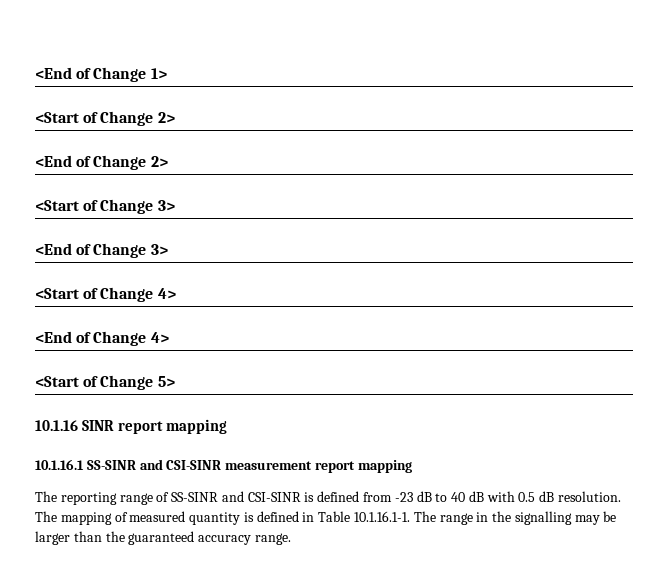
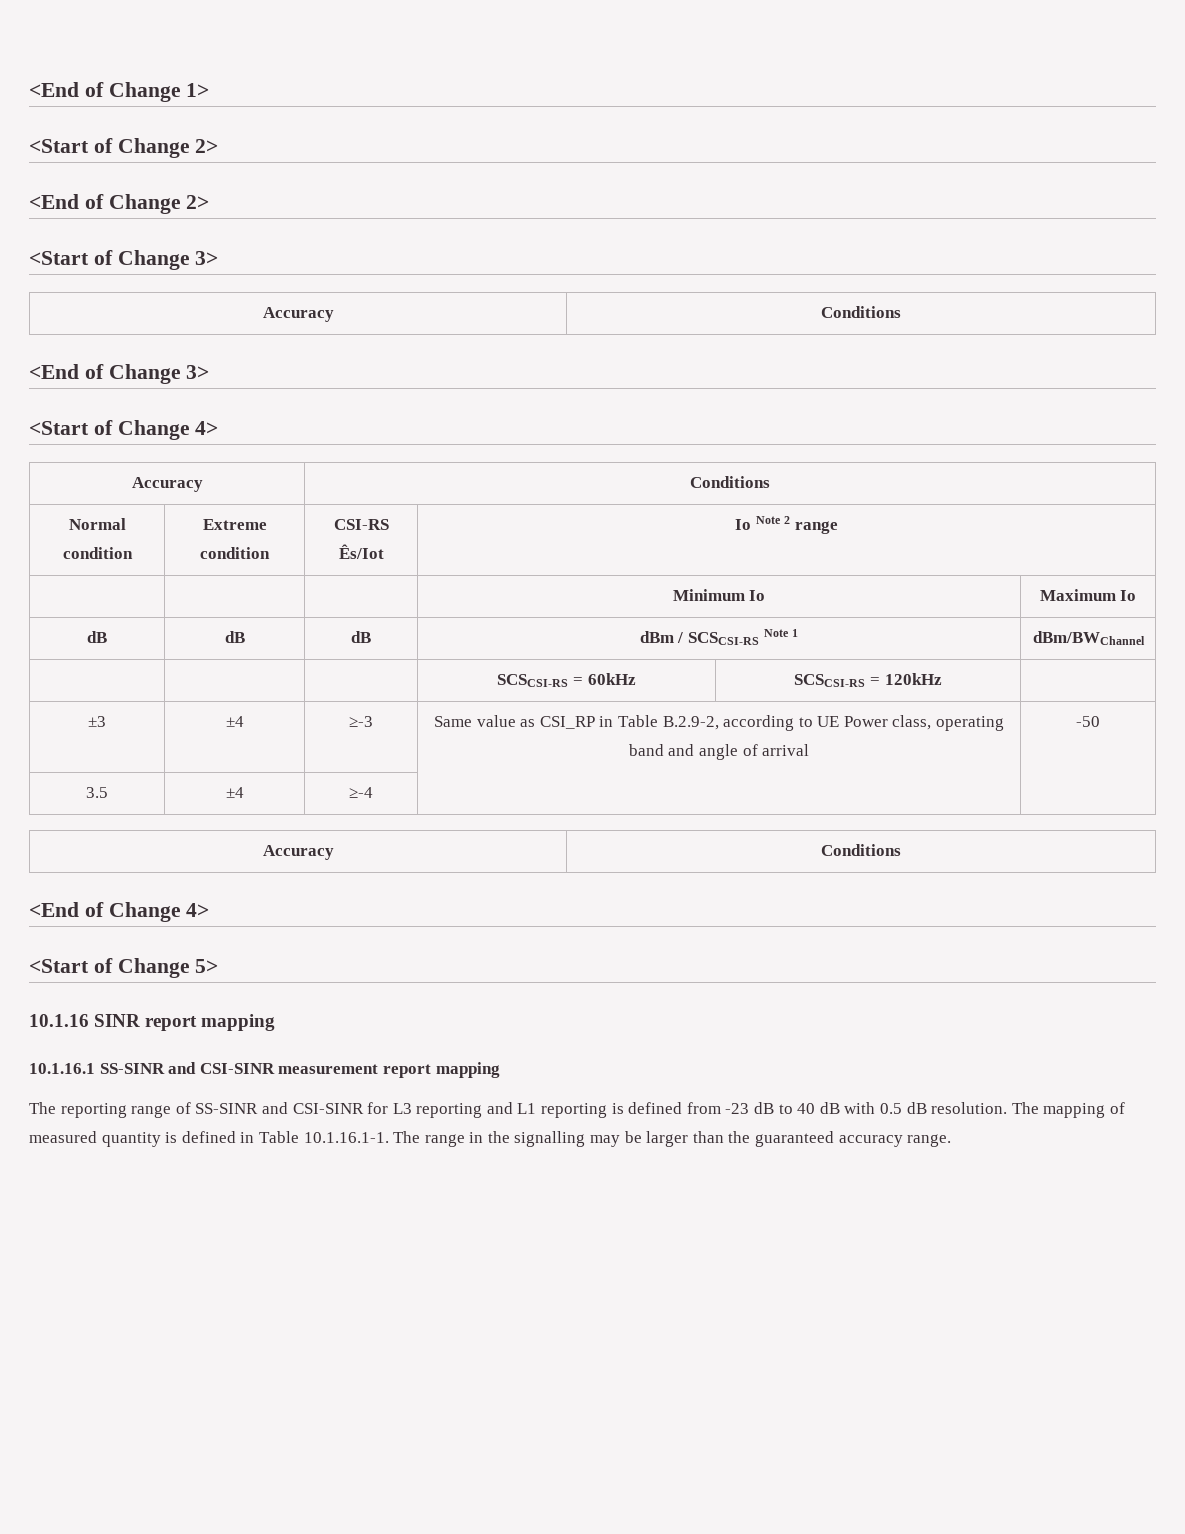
(175, 205) none -> [262,307,334,322] [821,306,901,318] // Accuracy | Conditions
(176, 293) none -> [131,477,203,492] [690,476,770,488] [68,518,126,530] [62,547,133,559] [202,519,267,530] [200,547,270,559] [333,519,389,530] [338,544,384,559] [735,516,838,534] [672,589,766,601] [1039,589,1137,601] [87,631,107,643] [224,631,245,643] [351,631,371,643] [639,629,799,645] [1032,631,1145,645] [497,673,636,687] [794,673,942,687] [88,716,106,727] [225,716,244,727] [349,716,373,727] [433,715,1005,731] [628,744,810,760] [1076,716,1100,727] [86,787,108,798] [225,787,244,798] [349,787,373,798] [262,845,334,860] [821,844,901,856] // Accuracy | Conditions // Normal condition | Extreme condition | CSI-RS Ês/Iot | Io Note 2 range // | | | Minimum Io | Maximum Io // dB | dB | dB | dBm / SCSCSI-RS Note 1 | dBm/BWChannel // | | | SCSCSI-RS = 60kHz | SCSCSI-RS = 120kHz | // ±3 | ±4 | ≥-3 | Same value as CSI_RP in Table B.2.9-2, according to UE Power class, operating band and angle of arrival | -50 // 3.5 | ±4 | ≥-4 | | // Accuracy | Conditions
(301, 497) none -> [367,1102,608,1118] for L3 reporting and L1 reporting

